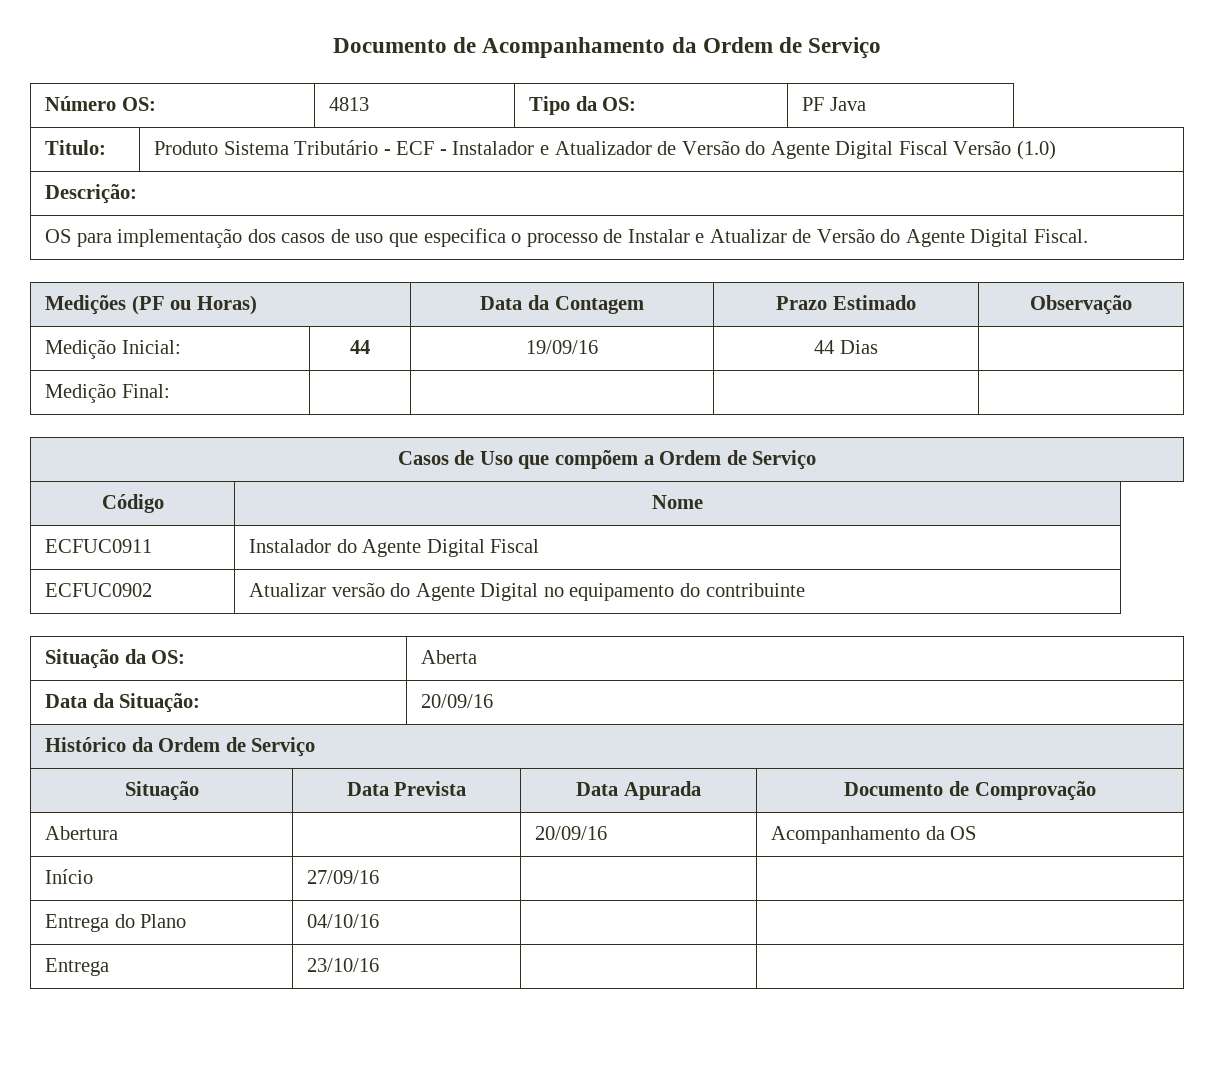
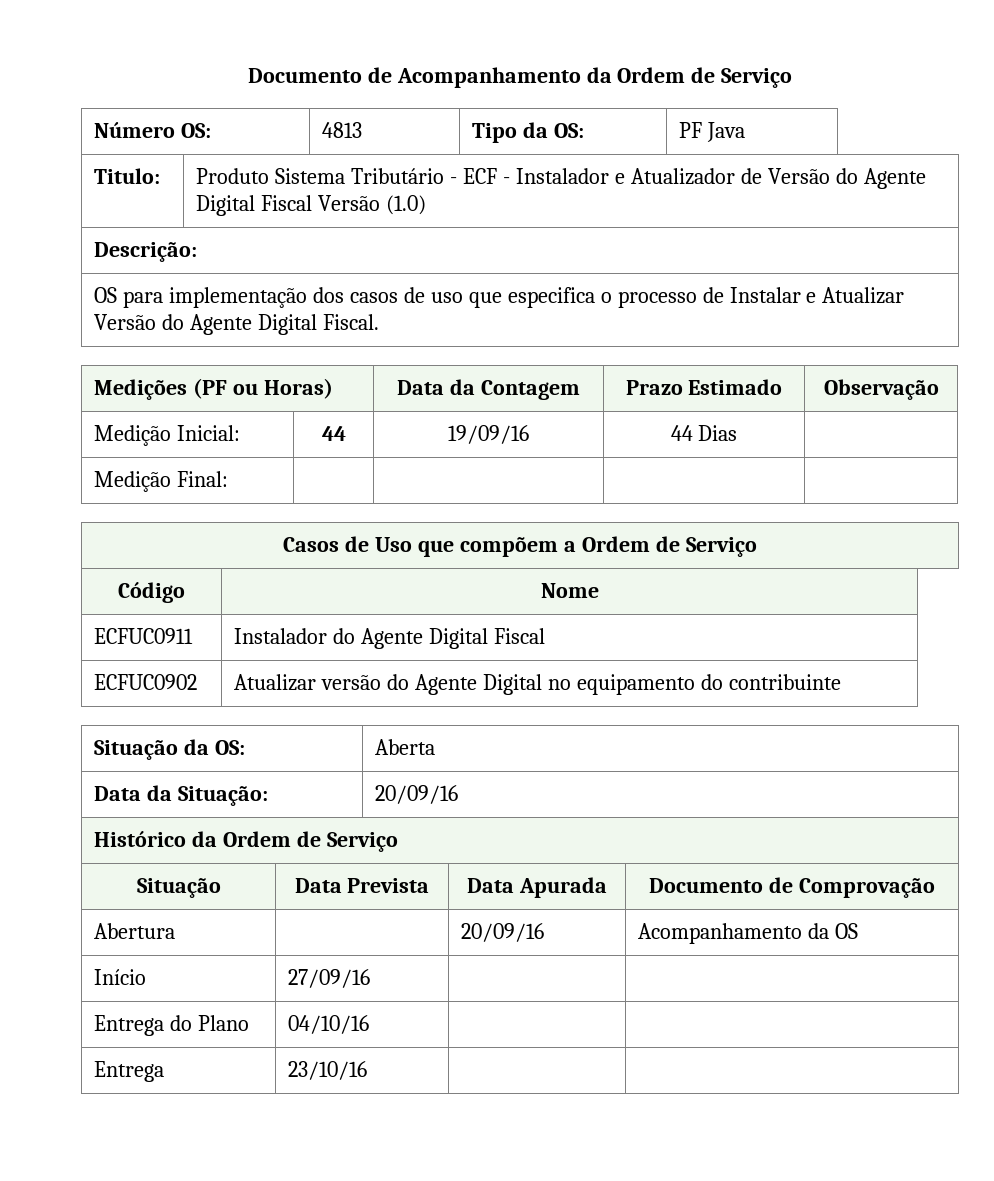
[792,229,812,243] de -> (905, 295) none

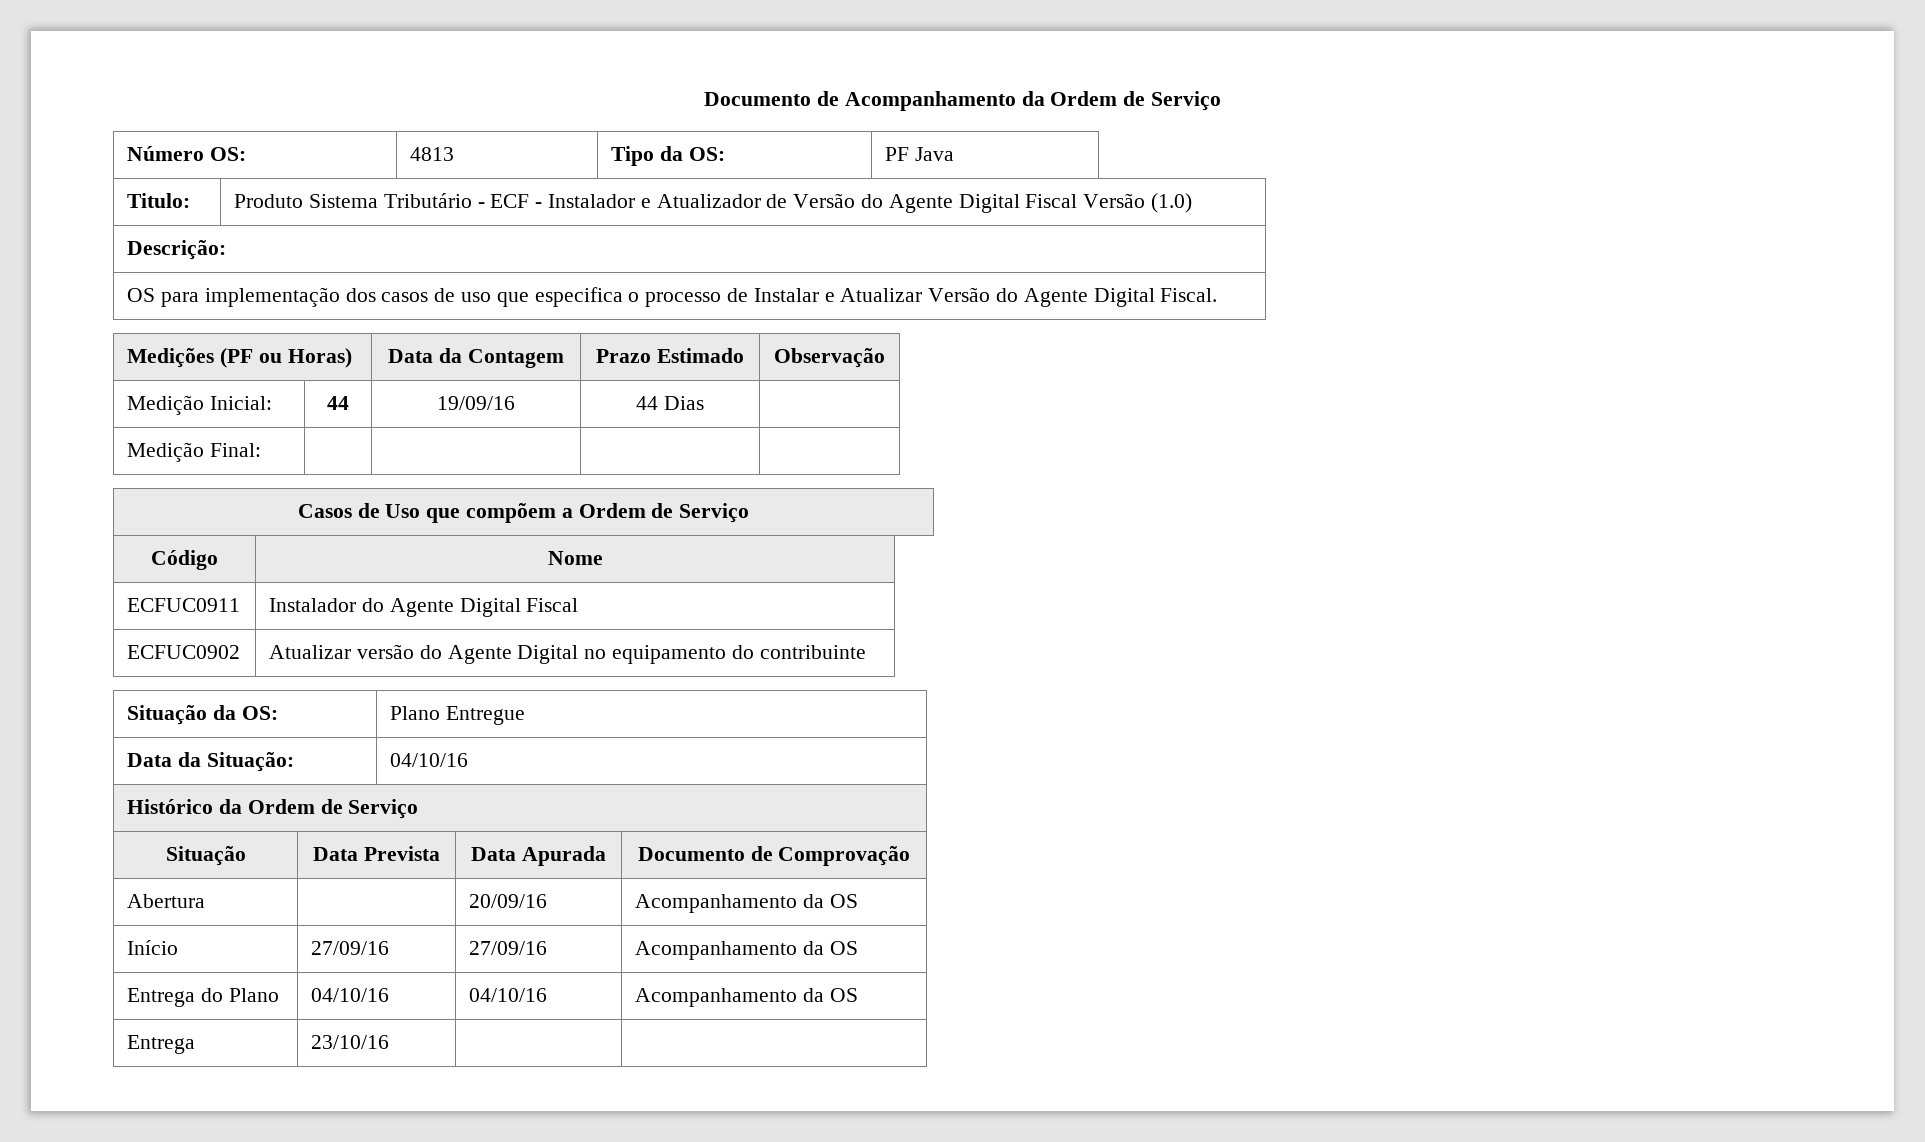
[375,739,436,755] Aberta -> [390,706,525,725] Plano Entregue
[375,785,459,804] 20/09/16 -> [390,753,469,767] 04/10/16
(371, 978) | -> [469,941,548,955] [635,941,858,960] 27/09/16 | Acompanhamento da OS
(370, 1024) | -> [469,988,548,1002] [635,988,858,1007] 04/10/16 | Acompanhamento da OS

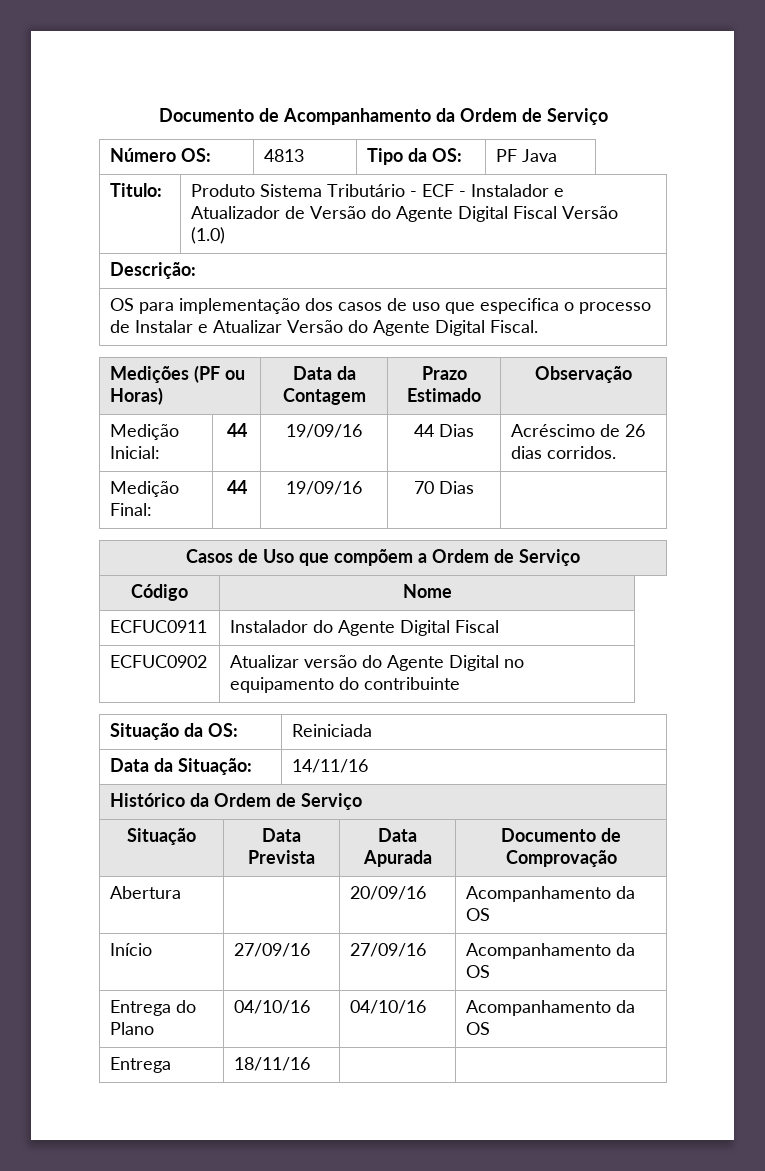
[127,442,261,462] // Medição Final: | | | -> [511,424,646,437] [511,446,617,459] [110,481,180,497] [110,503,153,516] [226,480,247,494] [286,481,362,495] [414,481,474,494] Acréscimo de 26 dias corridos. // Medição Final: | 44 | 19/09/16 | 70 Dias
[390,706,525,725] Plano Entregue -> [292,724,373,737] Reiniciada
[390,753,469,767] 04/10/16 -> [292,759,369,773] 14/11/16
[311,1035,390,1049] 23/10/16 -> [234,1057,311,1071] 18/11/16

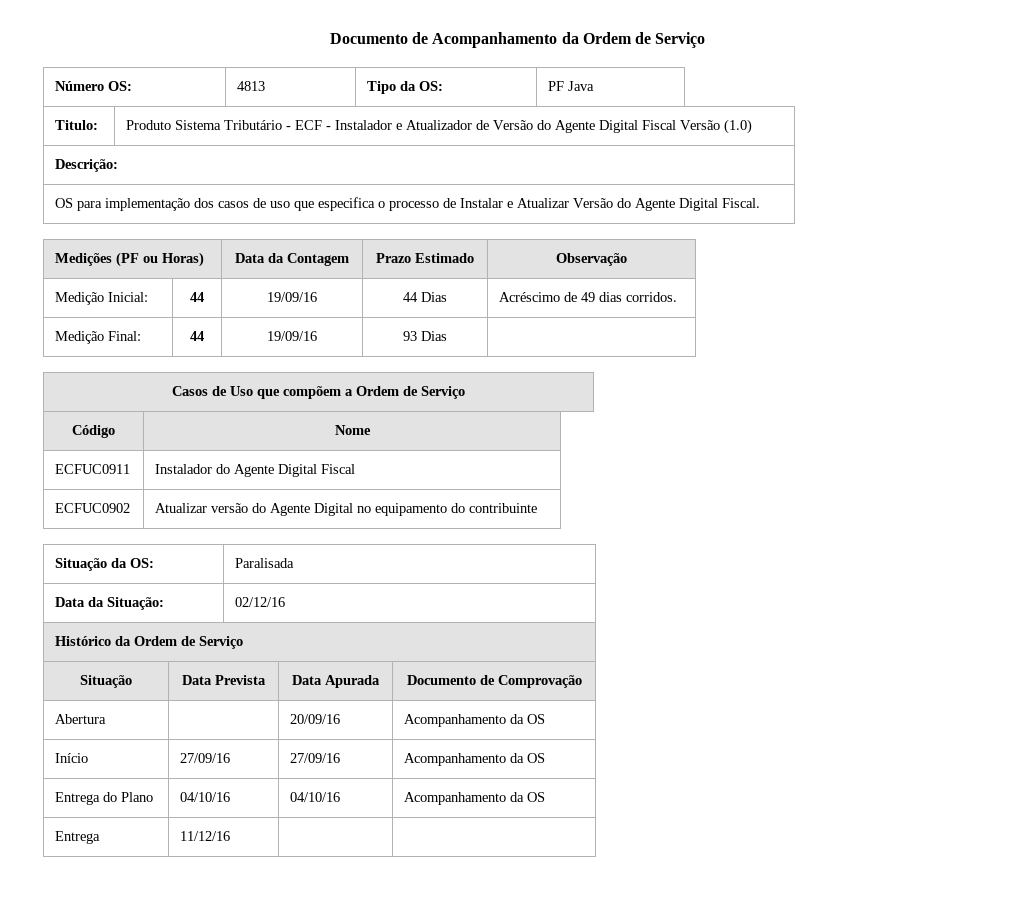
[625,424,646,437] 26 -> [581,292,596,302] 49
[414,481,434,494] 70 -> [403,331,417,341] 93
[292,724,373,737] Reiniciada -> [235,558,295,568] Paralisada
[292,759,369,773] 14/11/16 -> [235,597,286,607] 02/12/16
[234,1057,311,1071] 18/11/16 -> [180,831,231,841] 11/12/16

